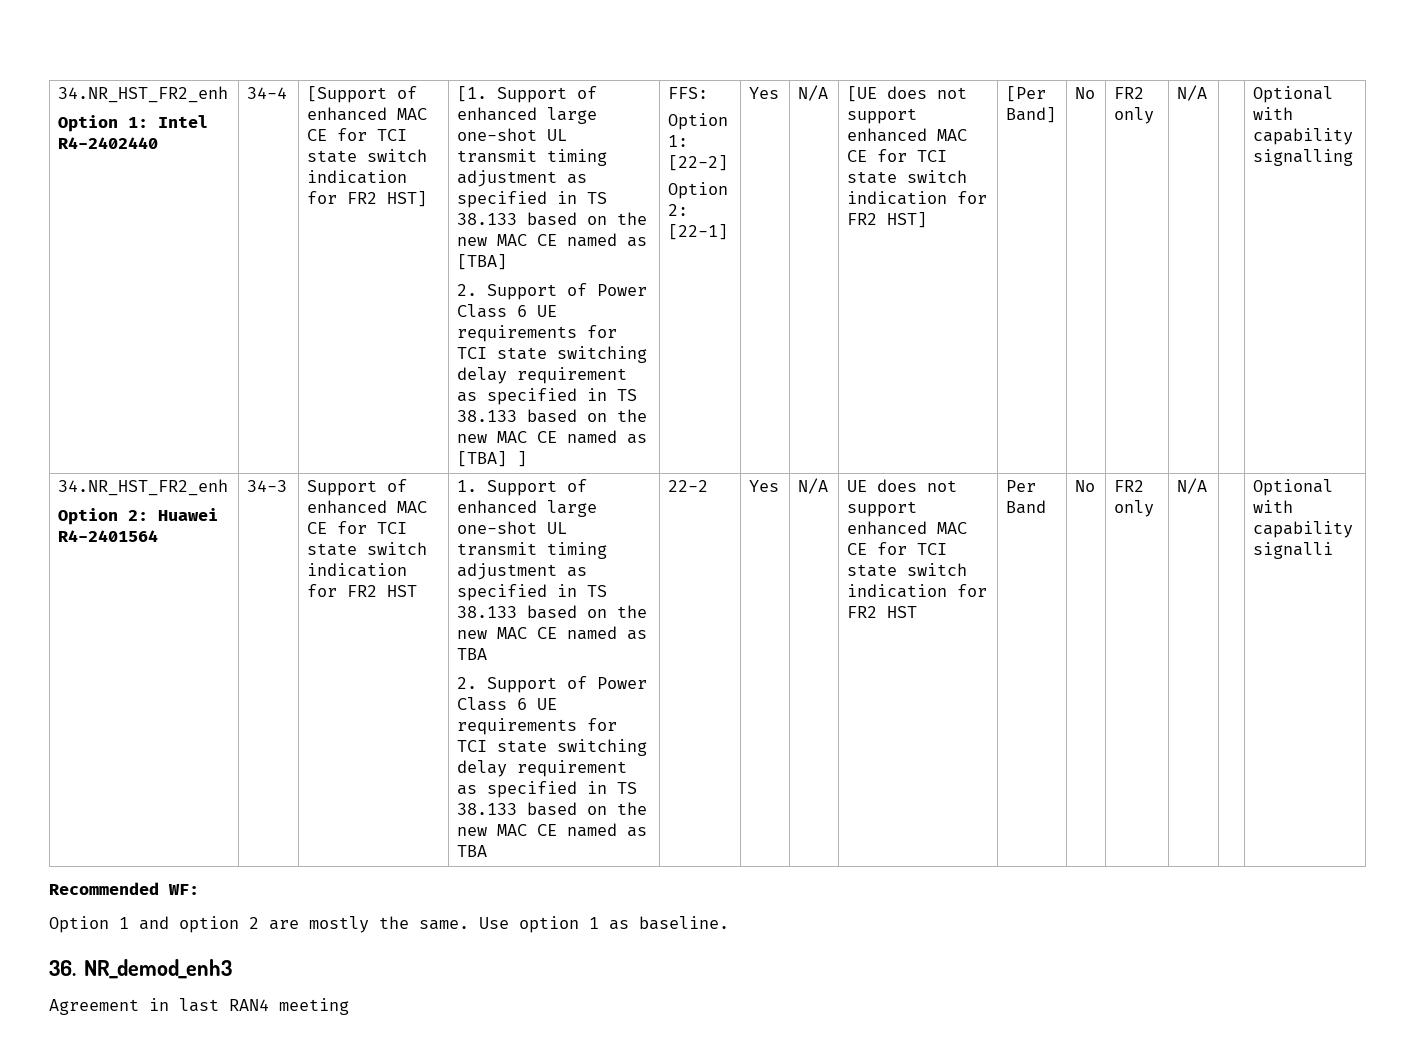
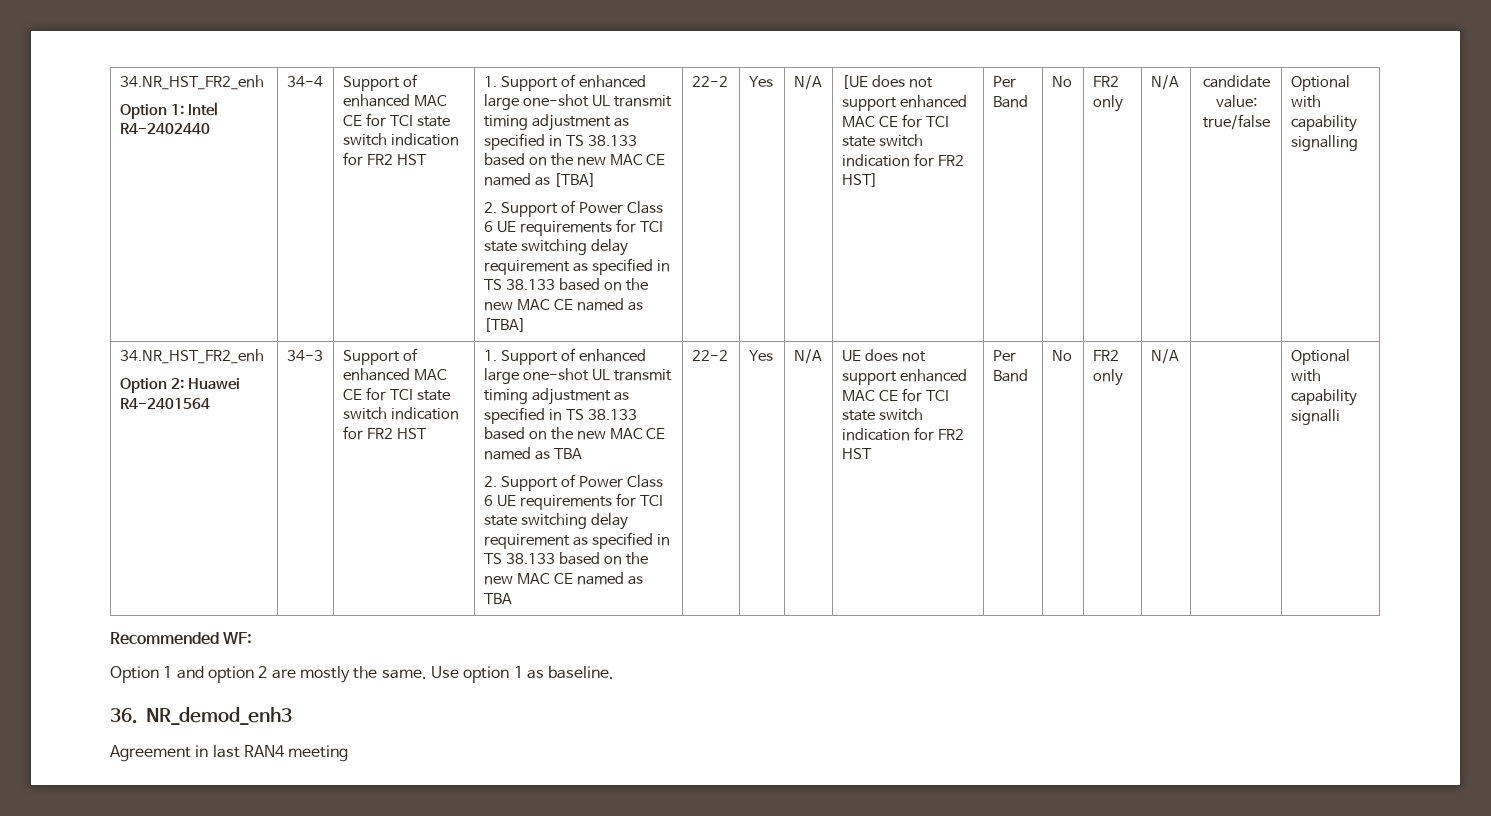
[307,86,388,103] [Support -> [342,76,400,91] Support
[387,191,428,207] [457,86,488,102] HST] | [1. -> [396,154,427,165] [483,76,497,87] HST | 1.
[517,451,528,467] [668,87,709,99] [668,113,729,130] [668,135,689,147] [668,155,729,171] [668,182,729,199] [668,204,689,216] [668,224,729,240] ] | FFS: // Option 1: [22-2] // Option 2: [22-1] -> [691,76,728,87] | 22-2
[1006,86,1047,102] [1006,107,1057,123] [1075,87,1096,99] [1114,87,1145,99] [1114,107,1155,124] [1177,85,1208,101] [Per Band] | No | FR2 only | N/A | -> [992,76,1016,88] [992,95,1028,108] [1051,76,1072,87] [1092,76,1119,87] [1092,95,1123,112] [1150,75,1179,90] [1202,75,1270,88] [1215,95,1257,108] [1202,114,1270,130] Per Band | No | FR2 only | N/A | candidate value: true/false

